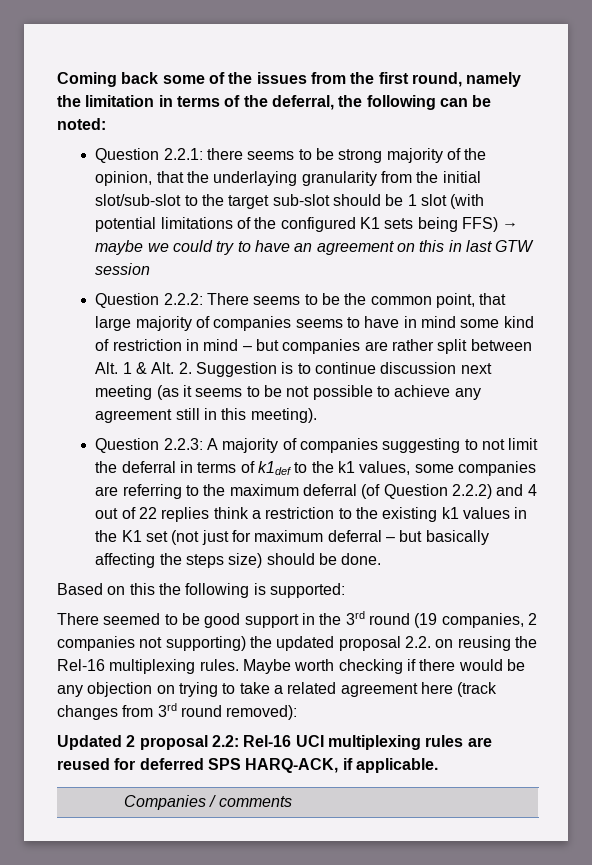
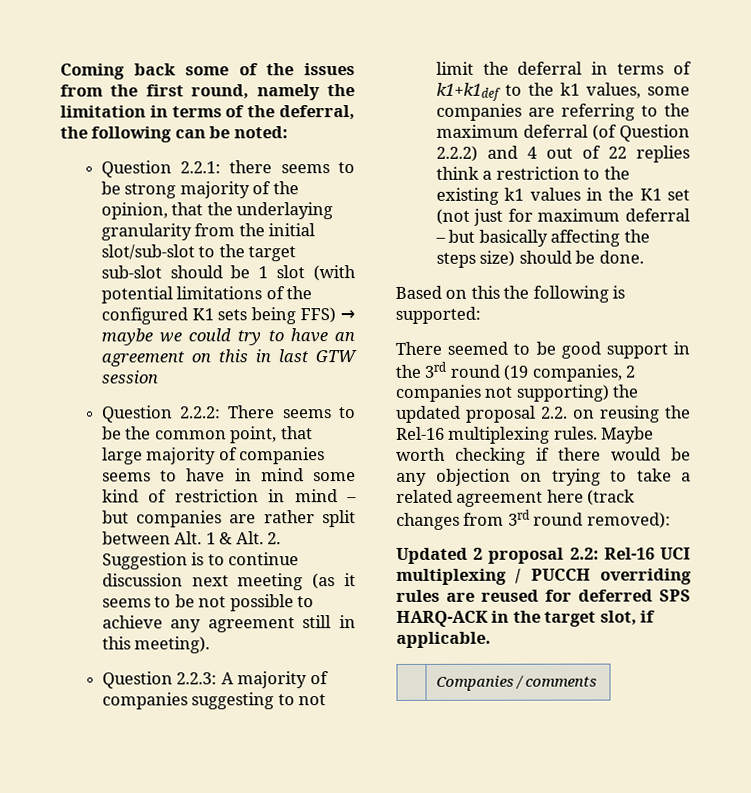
[258,461,292,475] k1def -> [435,82,501,101] k1+k1def
(421, 742) none -> [515,568,692,585] / PUCCH overriding
[245,758,339,773] HARQ-ACK, -> [396,610,637,627] HARQ-ACK in the target slot,

